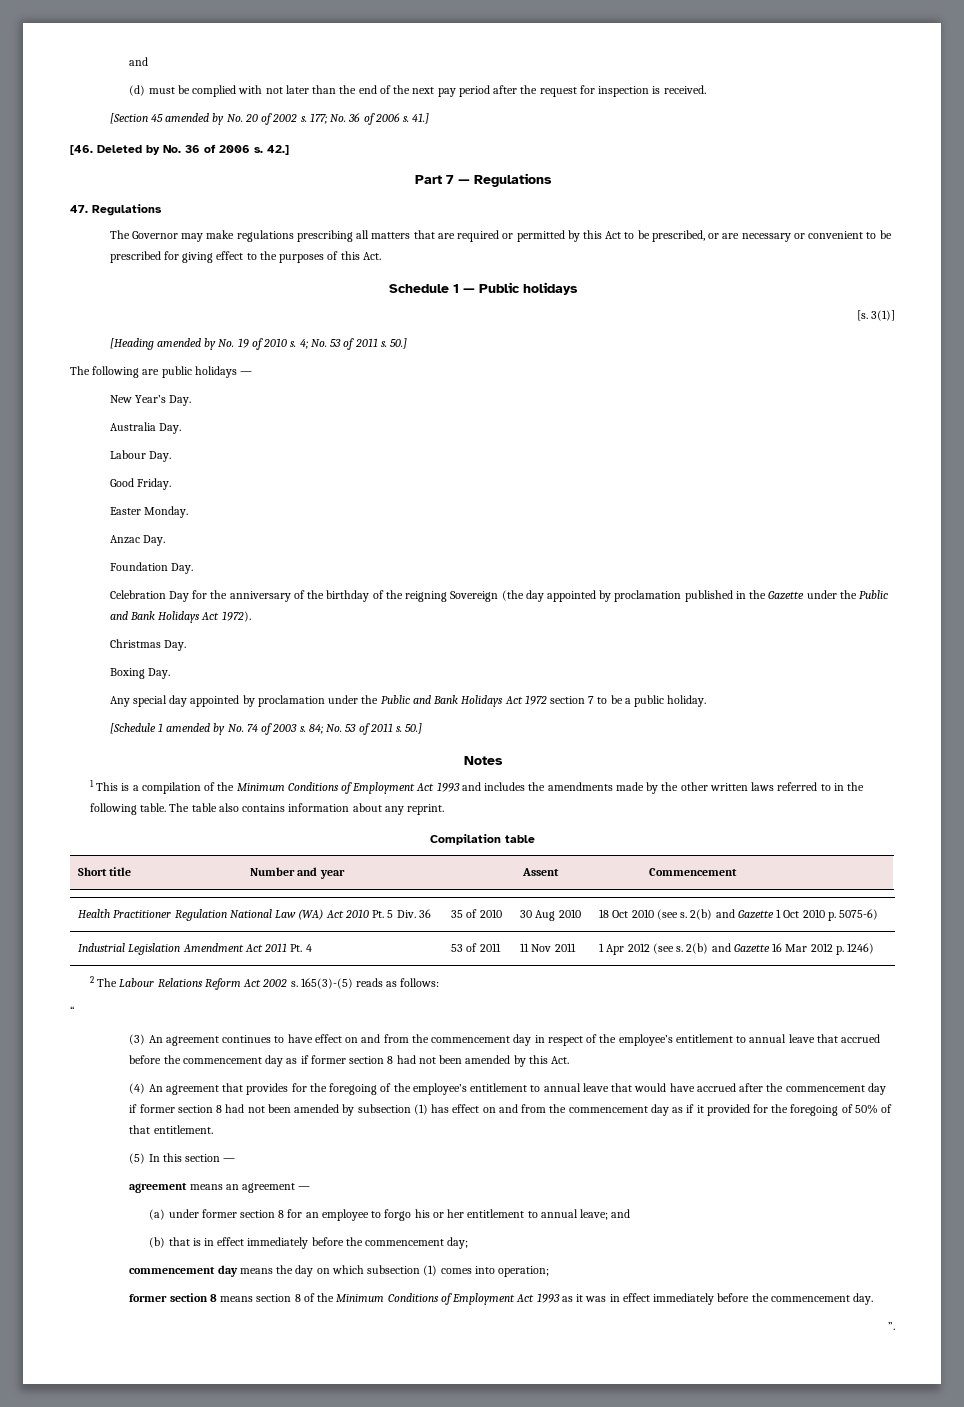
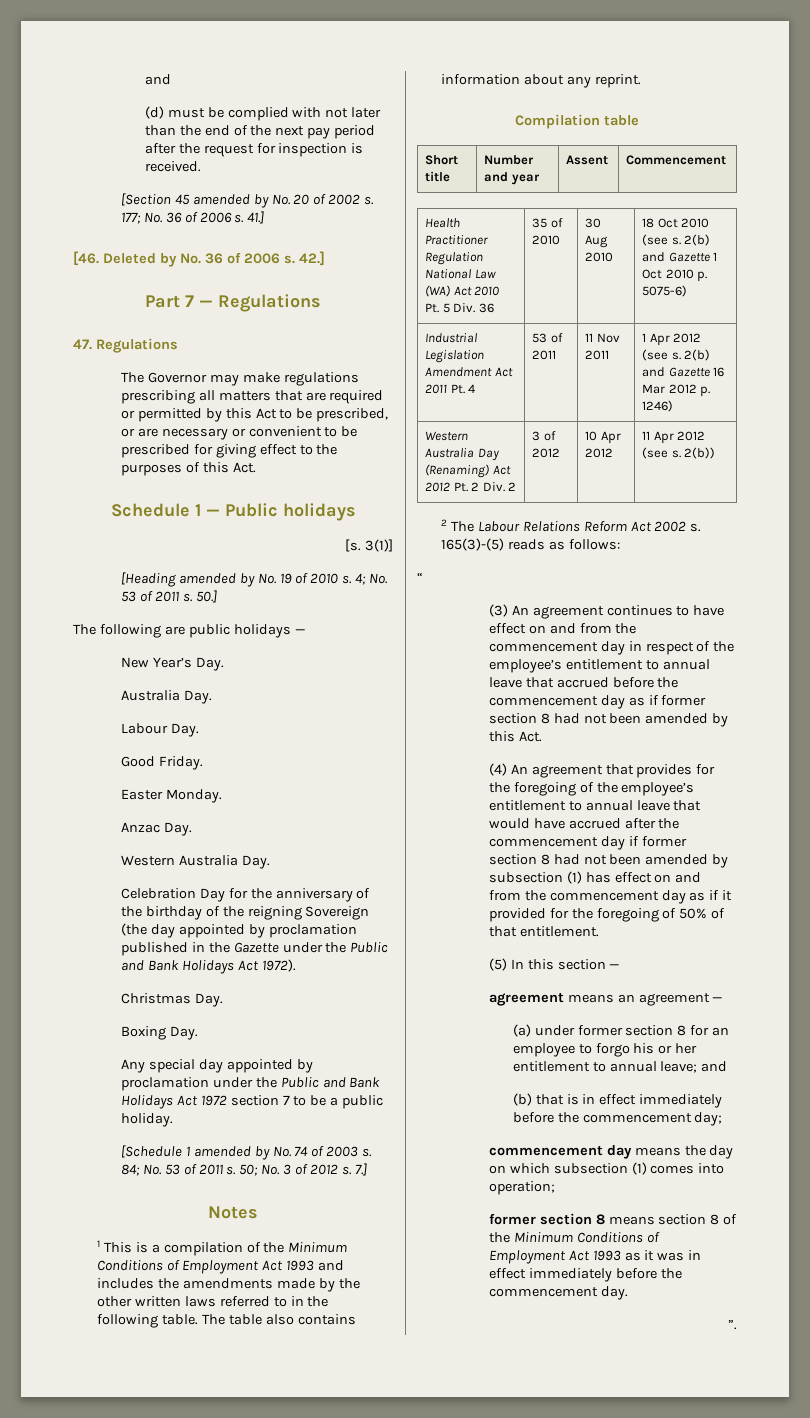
[109,562,168,571] Foundation -> [120,855,238,866] Western Australia
[405,723,423,734] 50.] -> [239,1163,367,1176] 50; No. 3 of 2012 s. 7.]
(875, 948) none -> [425,431,469,441] [425,448,499,461] [425,464,511,478] [425,482,517,492] [532,431,556,441] [532,448,561,458] [585,431,621,444] [585,448,614,458] [642,431,706,444] [642,447,716,459] // Western Australia Day (Renaming) Act 2012 Pt. 2 Div. 2 | 3 of 2012 | 10 Apr 2012 | 11 Apr 2012 (see s. 2(b))

